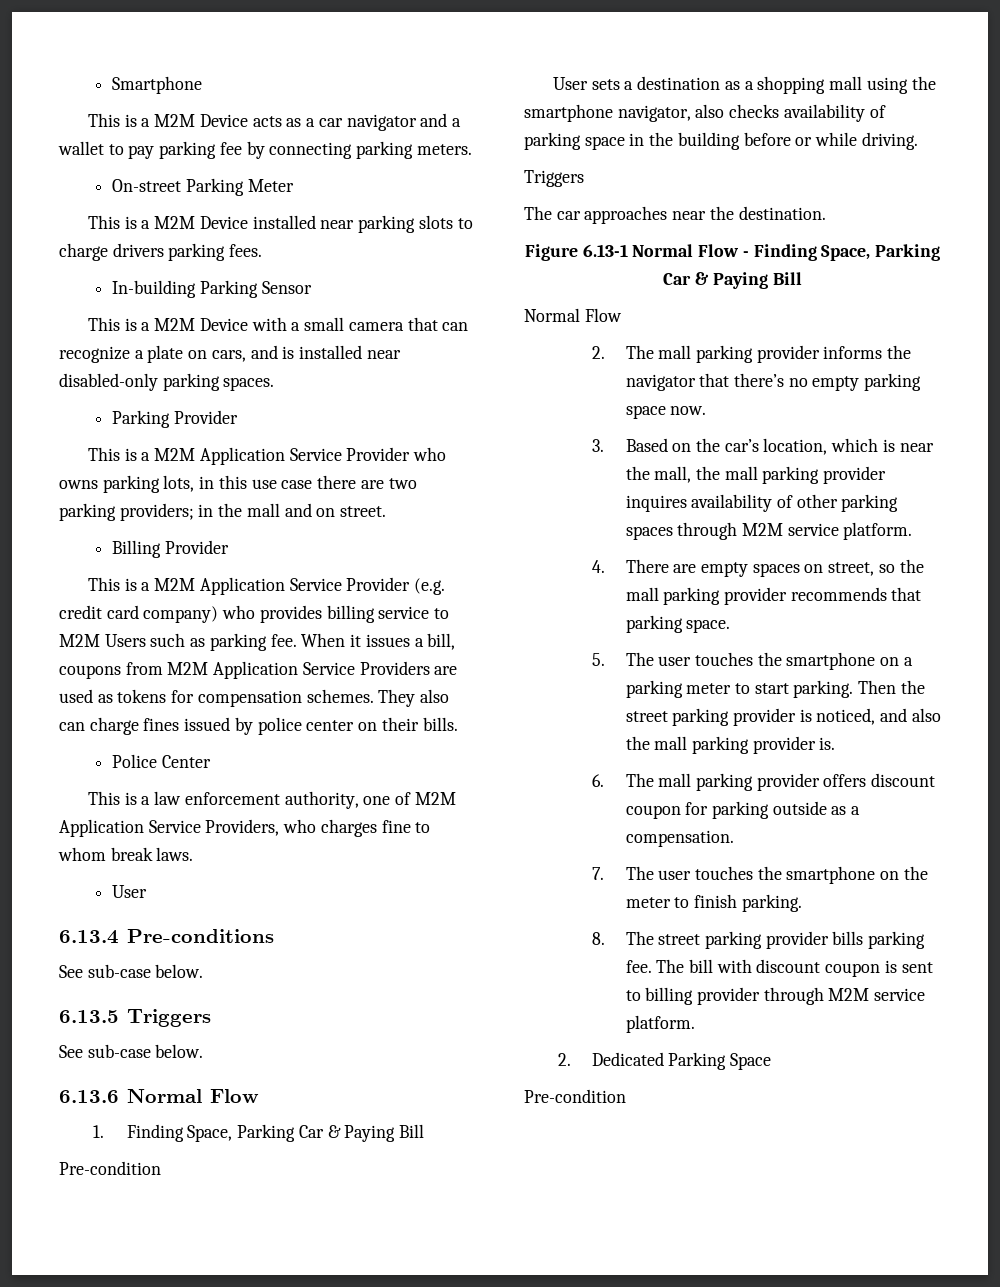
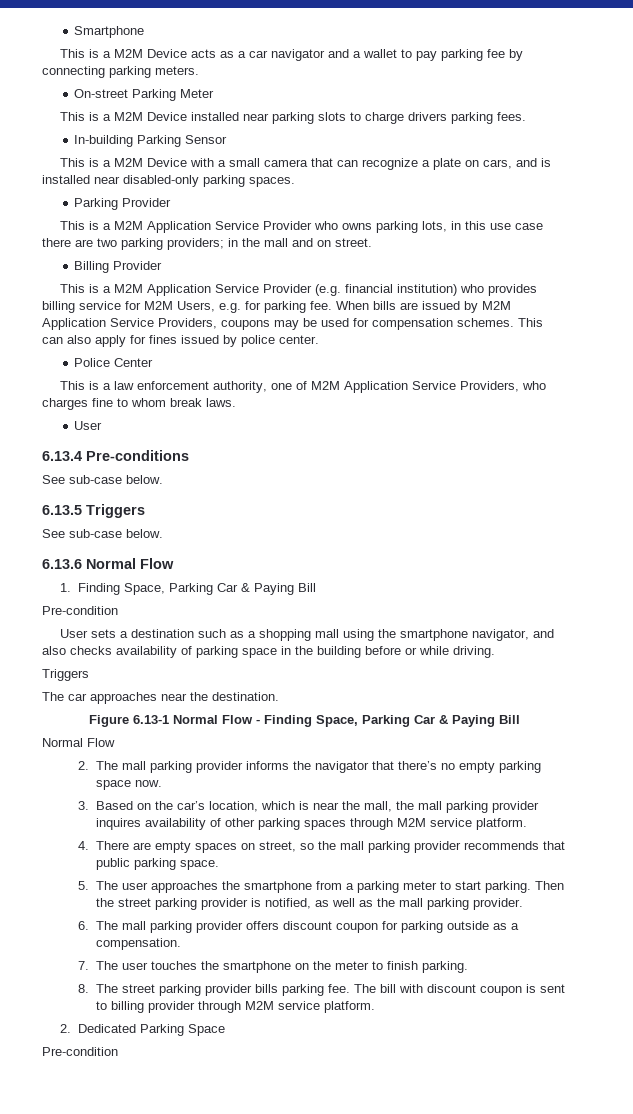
[59,605,219,623] credit card company) -> [344,284,457,296] financial institution)
[434,608,450,619] [59,633,456,651] [59,661,458,679] [59,689,450,707] [59,717,458,735] to M2M Users such as parking fee. When it issues a bill, coupons from M2M Application Service Providers are used as tokens for compensation schemes. They also can charge fines issued by police center on their bills. -> [125,301,511,313] [42,318,543,330] [42,335,319,347] for M2M Users, e.g. for parking fee. When bills are issued by M2M Application Service Providers, coupons may be used for compensation schemes. This can also apply for fines issued by police center.
(721, 83) none -> [197,629,226,638] such
(691, 113) none -> [532,629,554,638] and
(922, 594) none -> [95,858,130,870] public
[695,652,900,670] touches the smartphone on -> [150,881,342,893] approaches the smartphone from
[816,708,941,725] [625,736,836,754] noticed, and also the mall parking provider is. -> [264,898,523,910] notified, as well as the mall parking provider.

